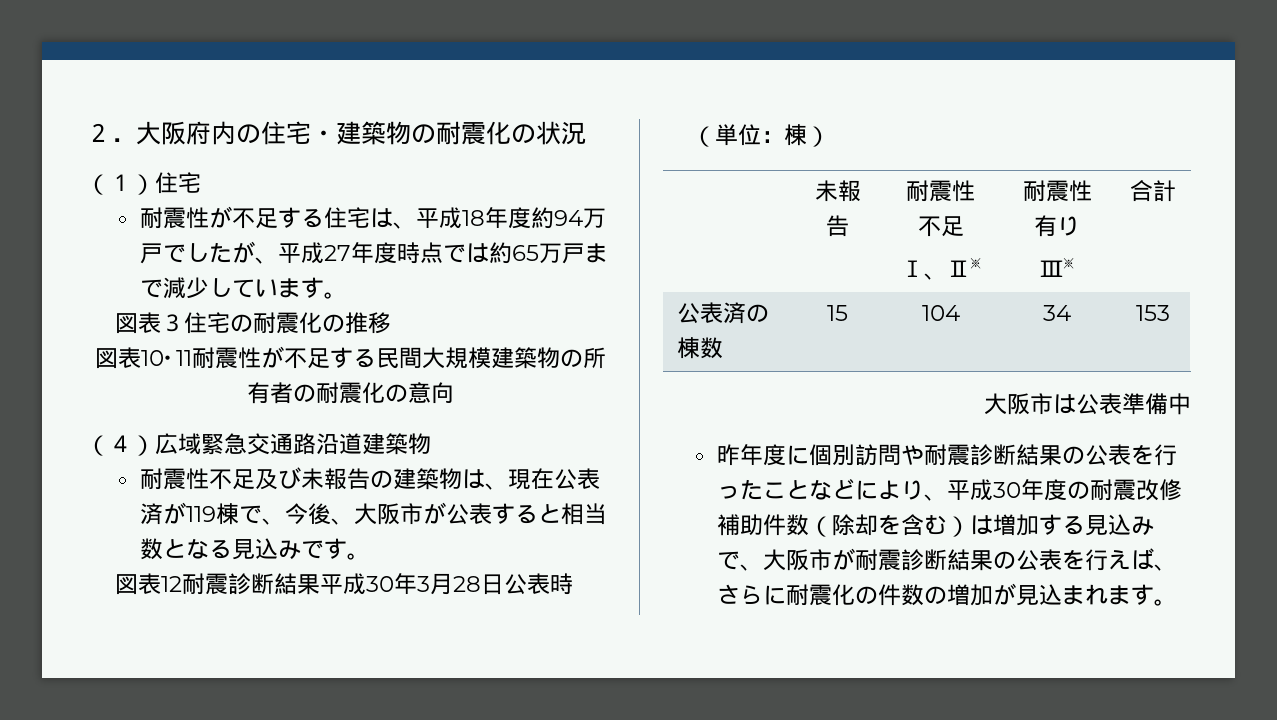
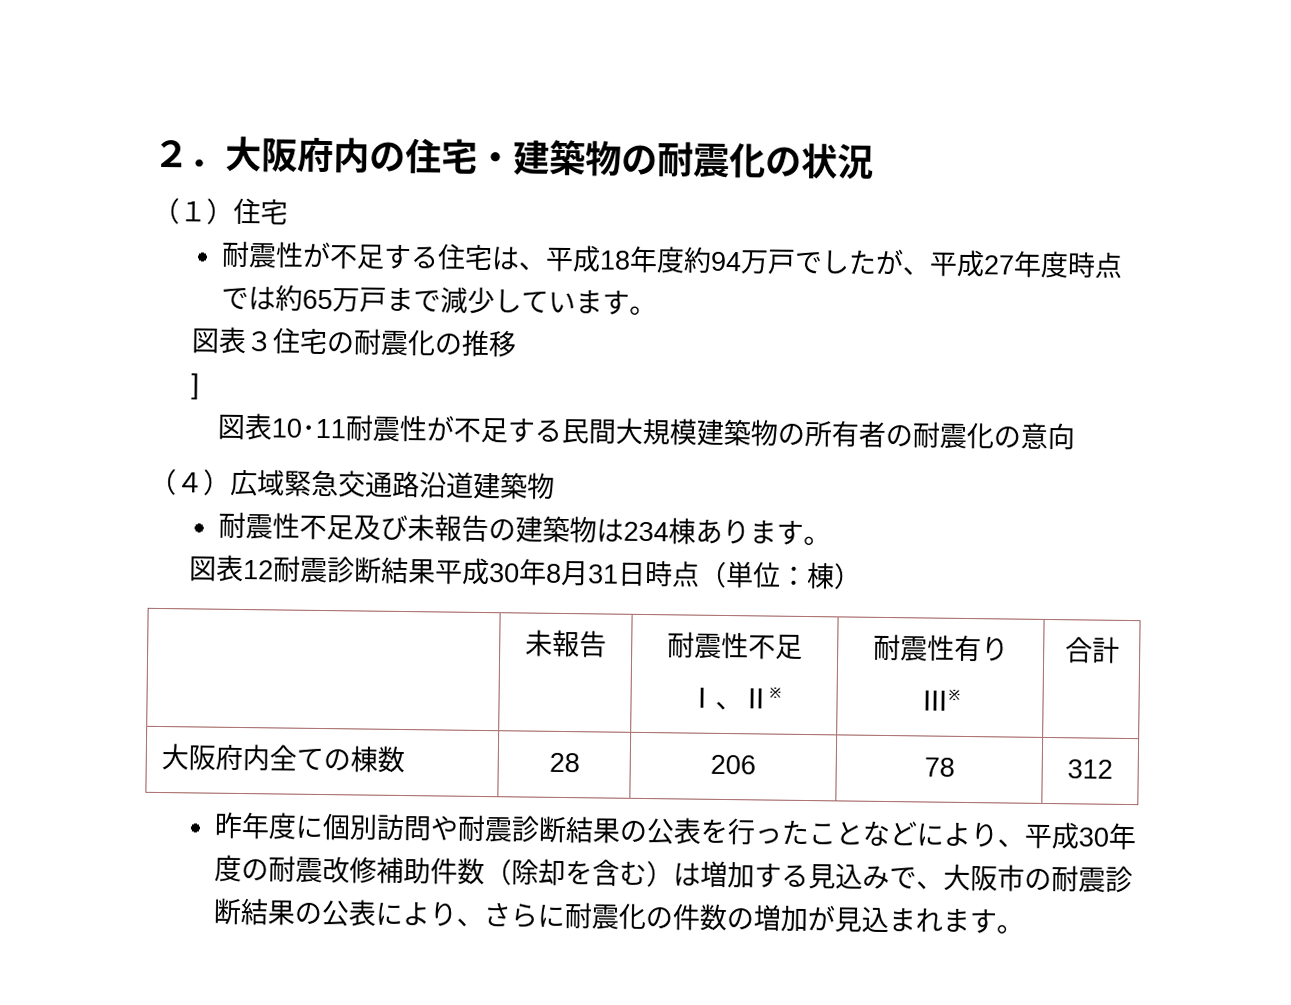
(391, 323) none -> [190,373,200,400] // ]
[485,468,601,490] [140,502,608,525] [140,538,325,560] 、現在公表済が119棟で、今後、大阪市が公表すると相当数となる見込みで -> [623,517,778,545] 234棟ありま
[416,573,573,595] 3月28日公表時 -> [544,559,700,588] 8月31日時点
[676,302,746,324] 公表済 -> [160,743,324,772] 大阪府内全て
[827,305,848,321] [921,305,960,321] [1043,305,1071,321] [1136,305,1170,321] [984,393,1191,415] 15 | 104 | 34 | 153 // 大阪市は公表準備中 -> [548,752,580,773] [710,754,756,775] [923,757,955,777] [1067,759,1113,779] 28 | 206 | 78 | 312
[832,548,1155,571] が耐震診断結果の公表を行えば -> [1024,865,1134,894] [213,897,459,927] の耐震診断結果の公表により

